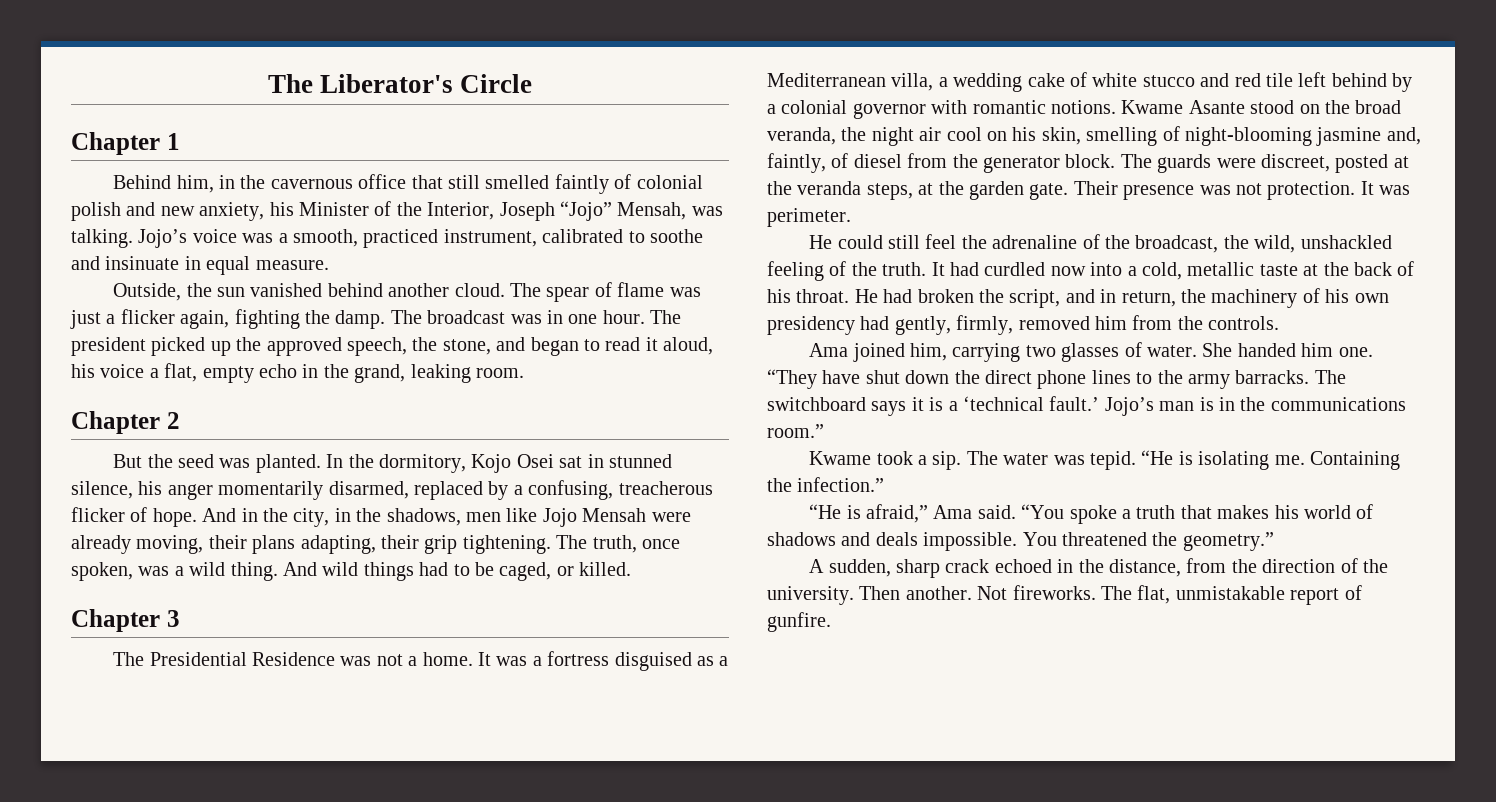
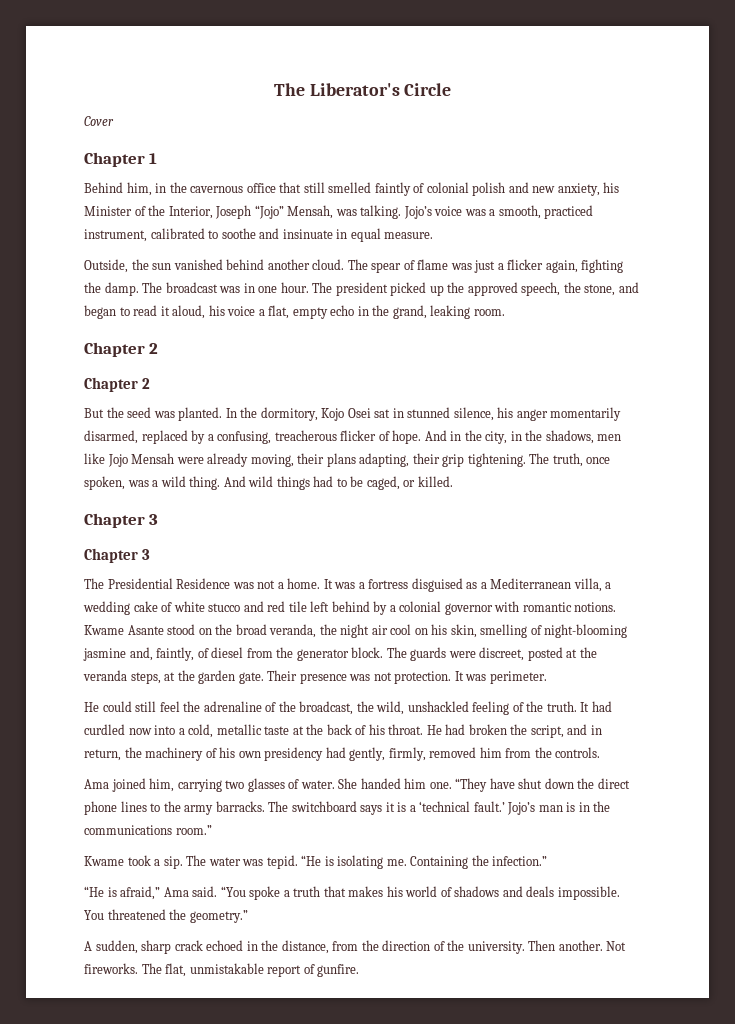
(533, 83) none -> [84,116,114,126] // Cover
(180, 420) none -> [84,377,151,392] // Chapter 2
(180, 618) none -> [84,548,151,563] // Chapter 3

